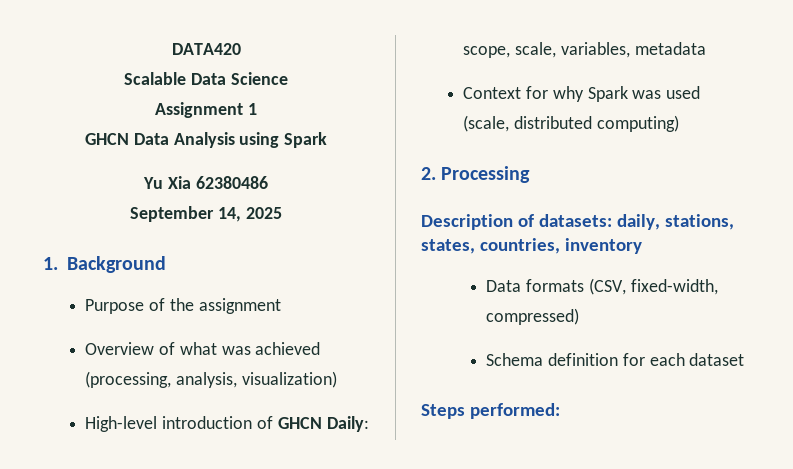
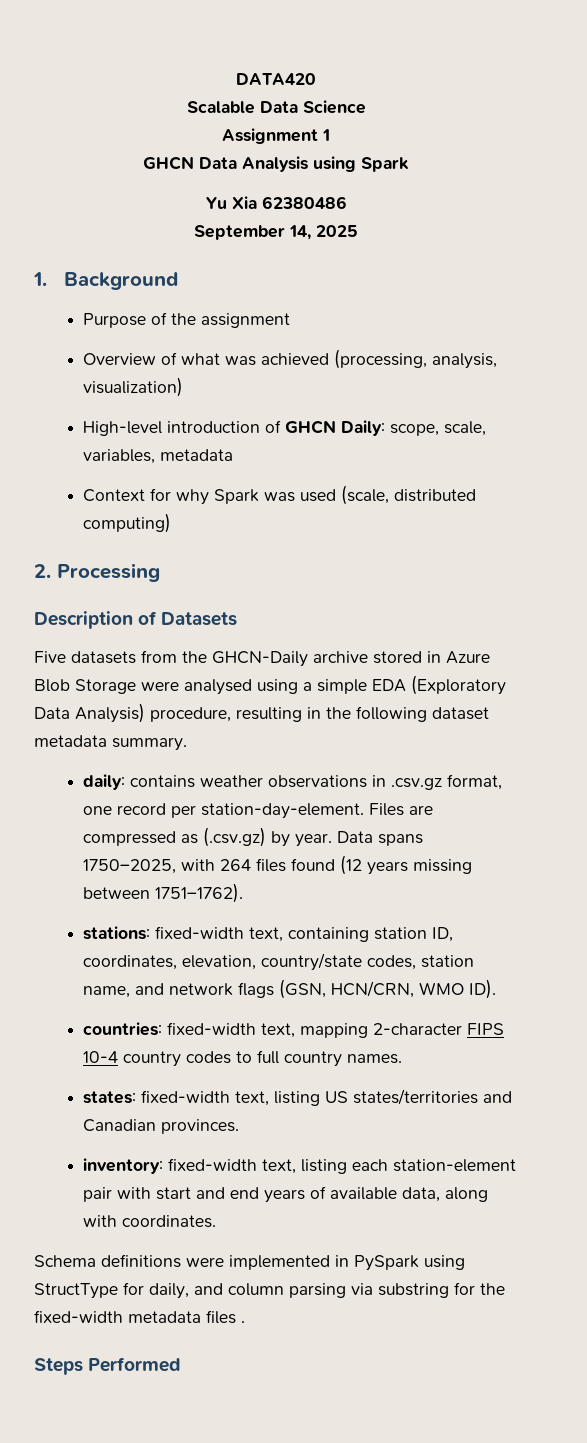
[538,214,734,230] [421,238,642,254] [486,278,718,295] [486,308,580,325] [486,353,745,366] datasets: daily, stations, states, countries, inventory // Data formats (CSV, fixed-width, compressed) // Schema definition for each dataset -> [161,612,238,626] [34,650,490,667] [34,675,506,695] [34,703,489,723] [34,735,187,751] [83,774,503,790] [83,803,434,819] [83,827,424,847] [83,855,473,875] [83,883,244,903] [83,926,454,942] [83,953,475,971] [83,979,497,999] [83,1022,505,1038] [83,1050,403,1067] [83,1089,513,1106] [83,1119,240,1134] [83,1158,517,1174] [83,1186,489,1203] [83,1215,217,1228] [34,1254,465,1271] [34,1282,505,1299] [34,1310,245,1324] Datasets // Five datasets from the GHCN-Daily archive stored in Azure Blob Storage were analysed using a simple EDA (Exploratory Data Analysis) procedure, resulting in the following dataset metadata summary. // daily: contains weather observations in .csv.gz format, one record per station-day-element. Files are compressed as (.csv.gz) by year. Data spans 1750–2025, with 264 files found (12 years missing between 1751–1762). // stations: fixed-width text, containing station ID, coordinates, elevation, country/state codes, station name, and network flags (GSN, HCN/CRN, WMO ID). // countries: fixed-width text, mapping 2-character FIPS 10-4 country codes to full country names. // states: fixed-width text, listing US states/territories and Canadian provinces. // inventory: fixed-width text, listing each station-element pair with start and end years of available data, along with coordinates. // Schema definitions were implemented in PySpark using StructType for daily, and column parsing via substring for the fixed-width metadata files .
[469,403,560,419] performed: -> [88,1357,182,1372] Performed

